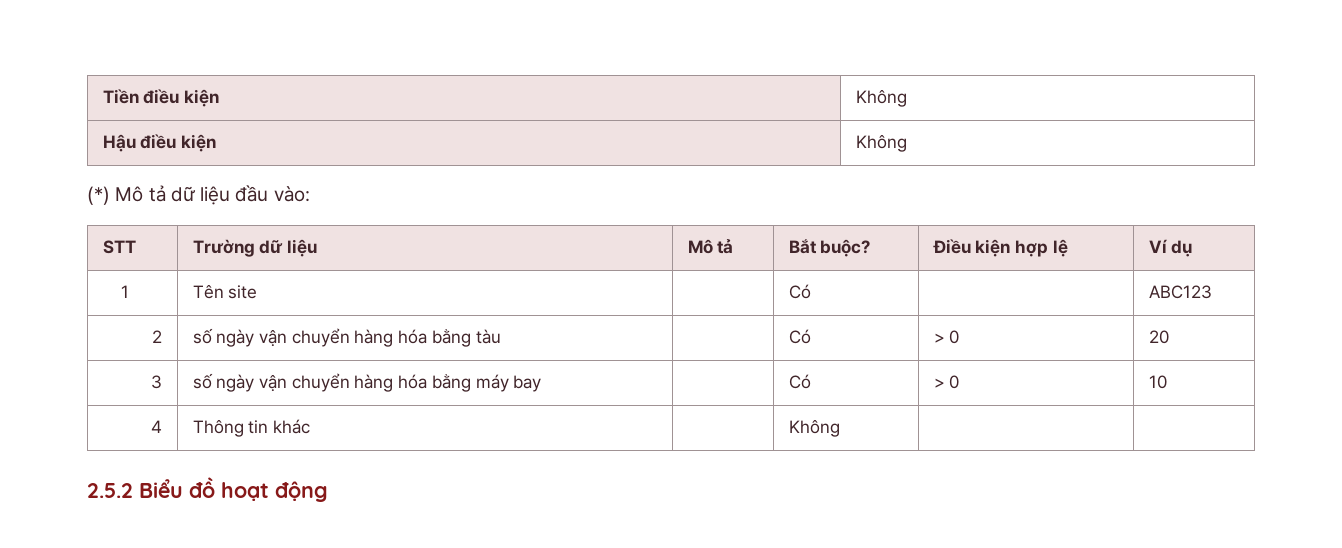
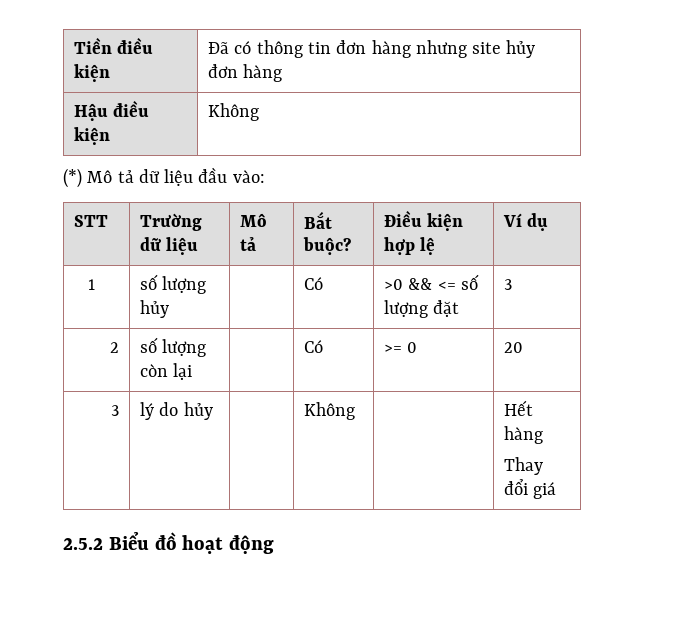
[855,90,907,107] Không -> [208,40,536,58] [208,64,283,82] Đã có thông tin đơn hàng nhưng site hủy đơn hàng
[192,285,258,299] [788,284,811,299] [1148,285,1212,299] [152,330,163,343] [192,328,501,347] [788,329,811,344] [933,333,945,343] Tên site | | Có | | ABC123 // 2 | số ngày vận chuyển hàng hóa bằng tàu | | Có | > -> [140,274,207,294] [140,300,170,318] [304,277,324,290] [384,274,479,290] [384,300,460,318] [504,279,513,290] [109,342,119,353] [140,337,207,357] [140,363,193,380] [304,340,324,353] [384,344,403,353] số lượng hủy | | Có | >0 && <= số lượng đặt | 3 // 2 | số lượng còn lại | | Có | >=
[192,373,542,392] [788,374,811,389] [933,375,960,389] [1148,375,1167,389] [151,420,163,433] [192,419,310,437] [788,420,840,437] số ngày vận chuyển hàng hóa bằng máy bay | | Có | > 0 | 10 // 4 | Thông tin khác | | Không | | -> [140,402,213,420] [304,402,356,420] [504,400,534,416] [504,426,544,444] [504,457,544,475] [504,479,557,499] lý do hủy | | Không | | Hết hàng // Thay đổi giá

